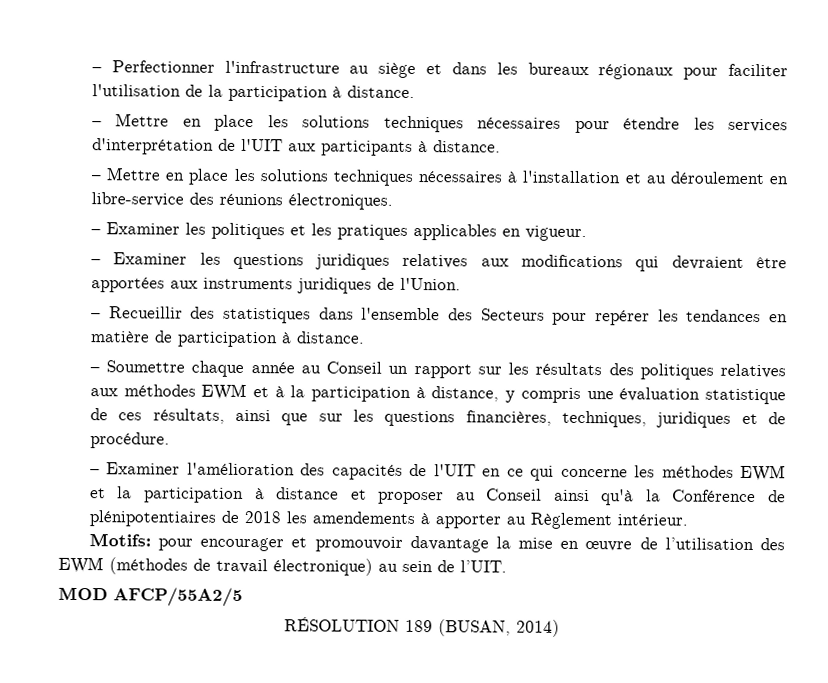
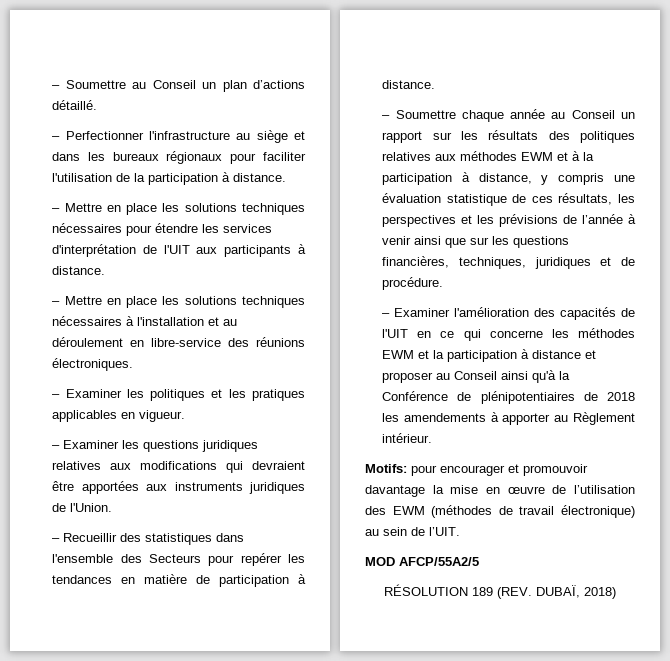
[91,67,102,73] – -> [52,80,305,92] [52,100,98,110] [52,136,61,140] – Soumettre au Conseil un plan d’actions détaillé. // –
(225, 416) none -> [618,194,635,203] [382,214,636,227] [382,236,412,245] les perspectives et les prévisions de l’année à venir
[437,619,560,637] (BUSAN, 2014) -> [497,585,616,599] (REV. DUBAÏ, 2018)

